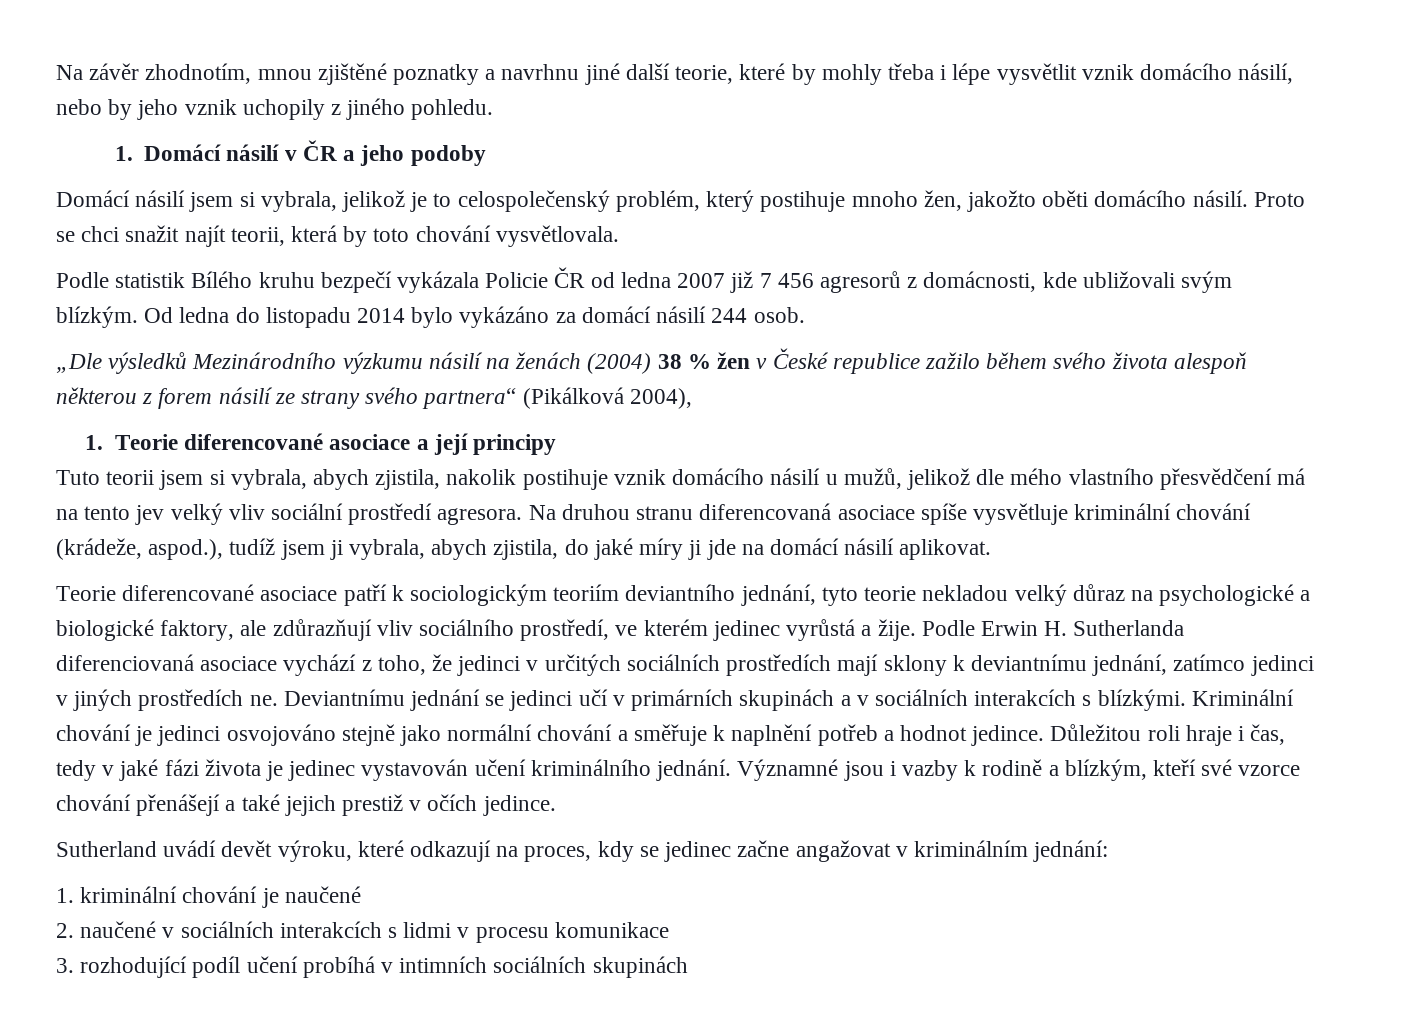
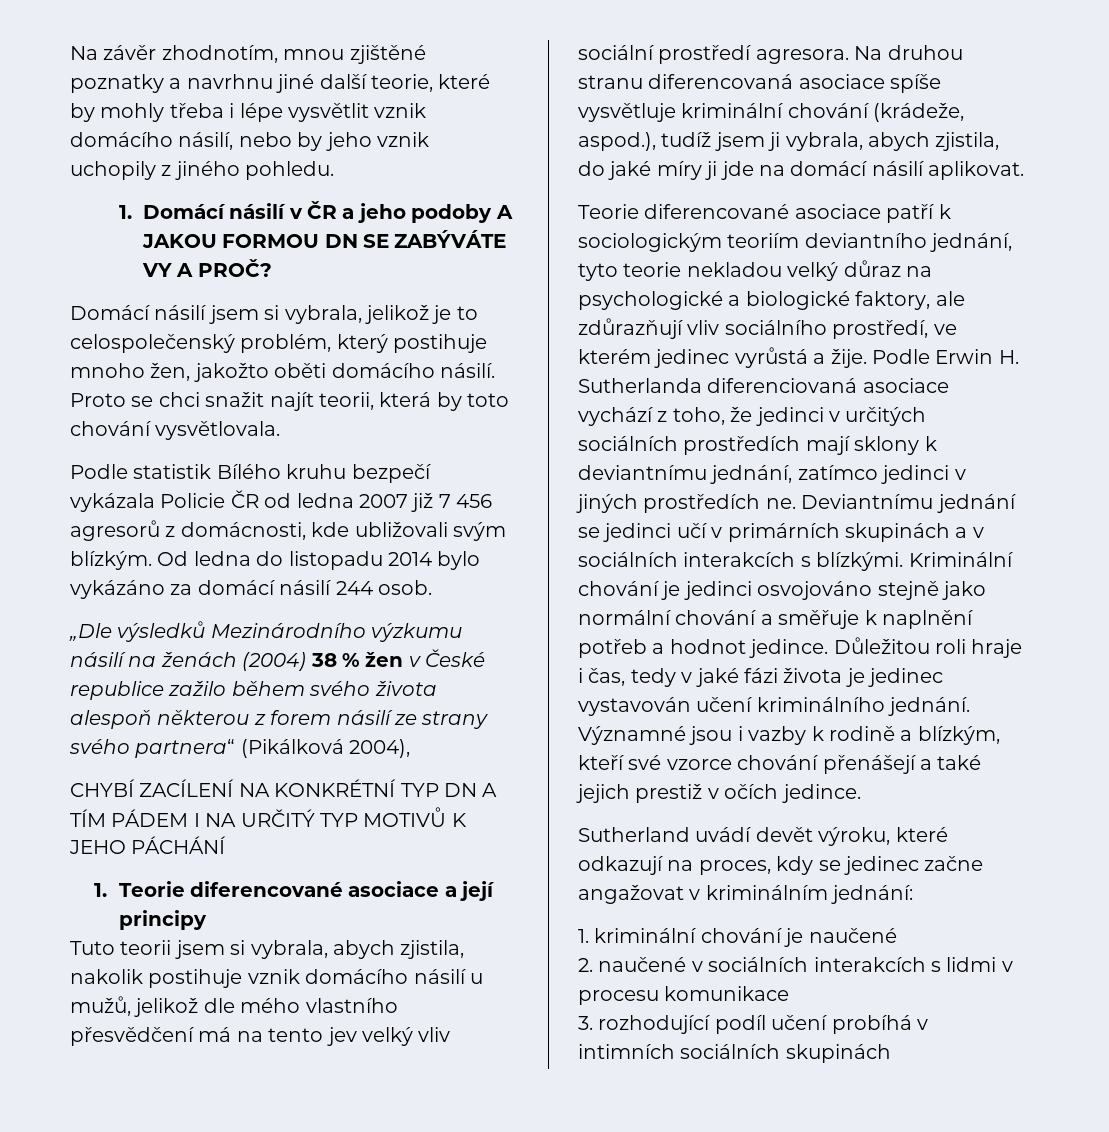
(486, 155) none -> [495,205,513,219] [141,230,507,248] [141,259,272,277] A JAKOU FORMOU DN SE ZABÝVÁTE VY A PROČ?
(692, 398) none -> [70,779,498,797] [70,807,467,827] [69,836,227,854] // CHYBÍ ZACÍLENÍ NA KONKRÉTNÍ TYP DN A TÍM PÁDEM I NA URČITÝ TYP MOTIVŮ K JEHO PÁCHÁNÍ

